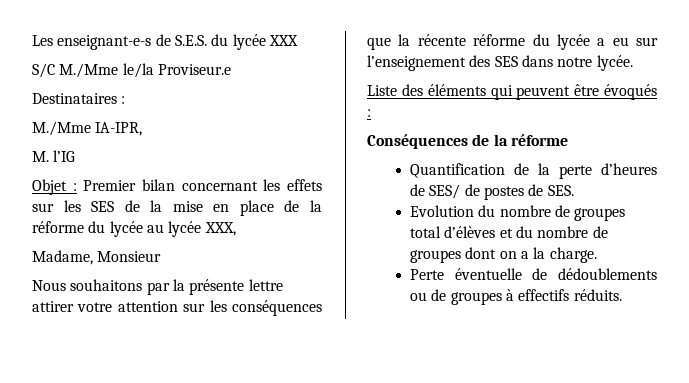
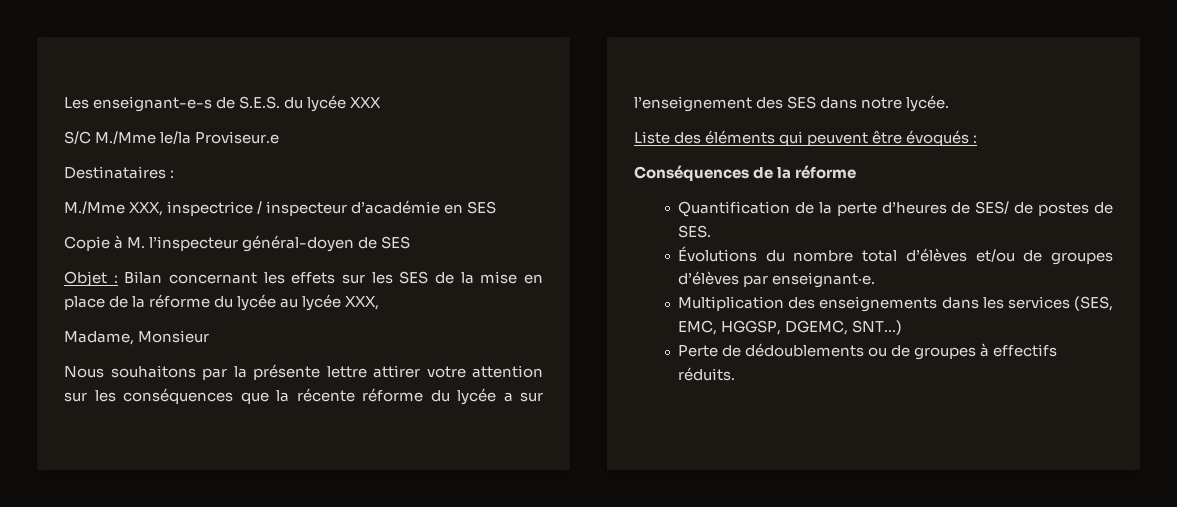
[95,122,143,136] [32,150,76,162] IA-IPR, // M. l’IG -> [129,200,497,216] [64,235,411,252] XXX, inspectrice / inspecteur d’académie en SES // Copie à M. l’inspecteur général-doyen de SES
[83,179,175,191] Premier bilan -> [124,271,163,284] Bilan
[612,37,629,46] eu -> (513, 397) none
[409,205,626,221] [409,226,608,238] [409,247,597,263] Evolution du nombre de groupes total d’élèves et du nombre de groupes dont on a la charge. -> [678,246,1113,265] [678,271,876,288] [678,296,1113,312] [678,320,903,335] Évolutions du nombre total d’élèves et/ou de groupes d’élèves par enseignant·e. // Multiplication des enseignements dans les services (SES, EMC, HGGSP, DGEMC, SNT...)
[454,268,522,280] éventuelle -> (719, 351) none

